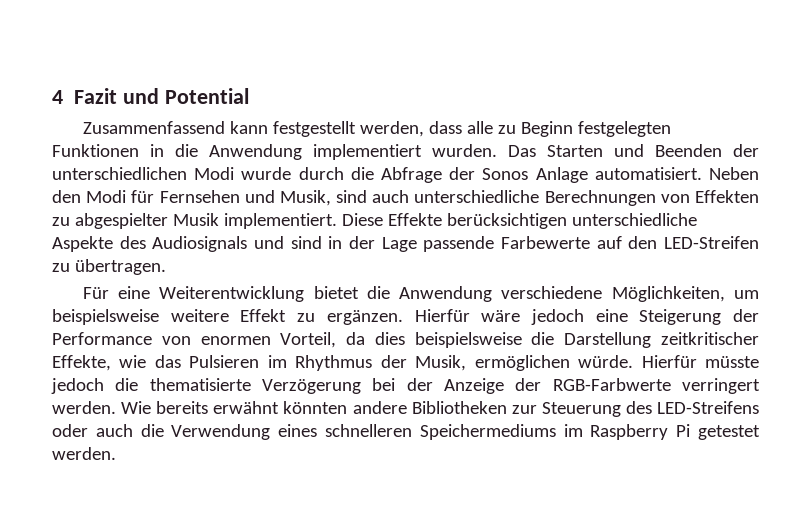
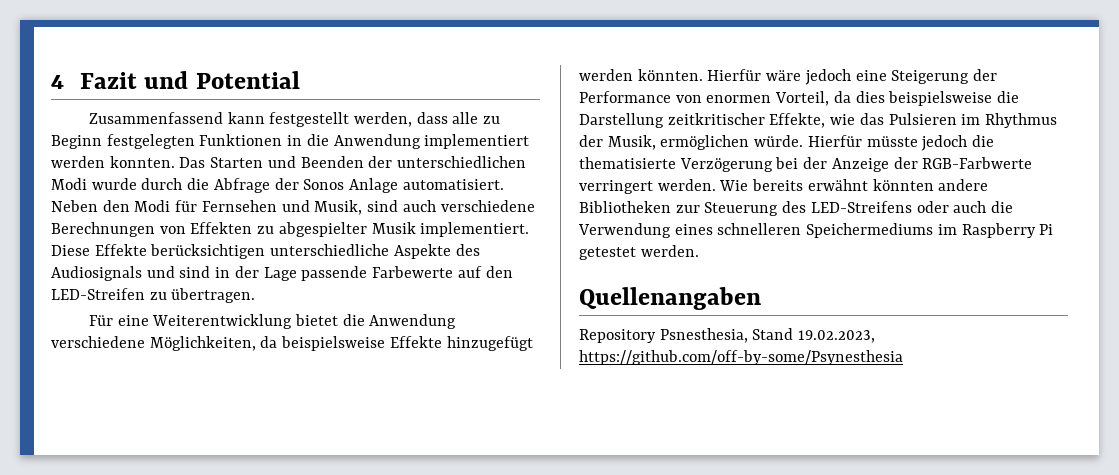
[432,144,497,157] wurden. -> [51,156,175,168] werden konnten.
[414,190,540,203] unterschiedliche -> [440,200,535,212] verschiedene
[734,290,759,299] [52,309,403,325] um beispielsweise weitere Effekt zu ergänzen. -> [260,336,533,351] [579,69,703,81] da beispielsweise Effekte hinzugefügt werden könnten.
(116, 453) none -> [579,287,761,310] [579,328,876,343] [579,350,903,365] // Quellenangaben // Repository Psnesthesia, Stand 19.02.2023, https://github.com/off-by-some/Psynesthesia

